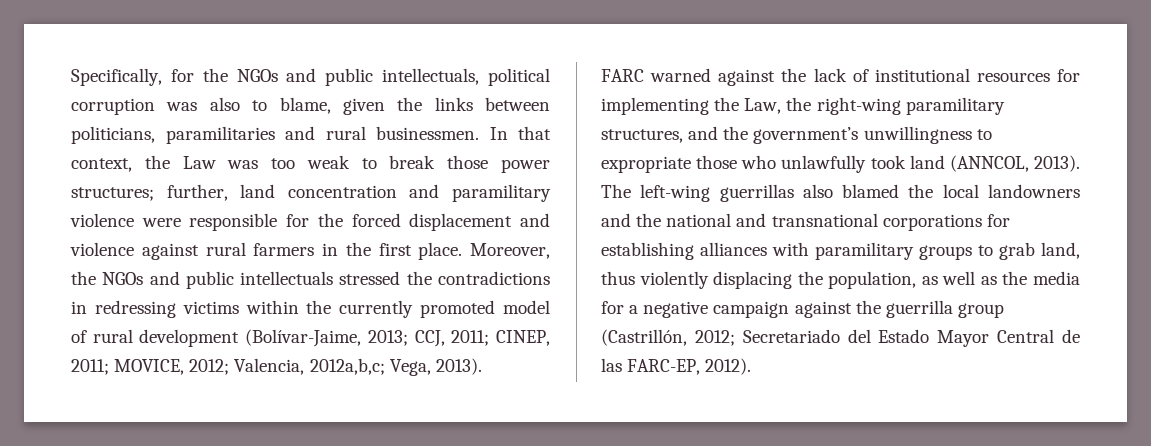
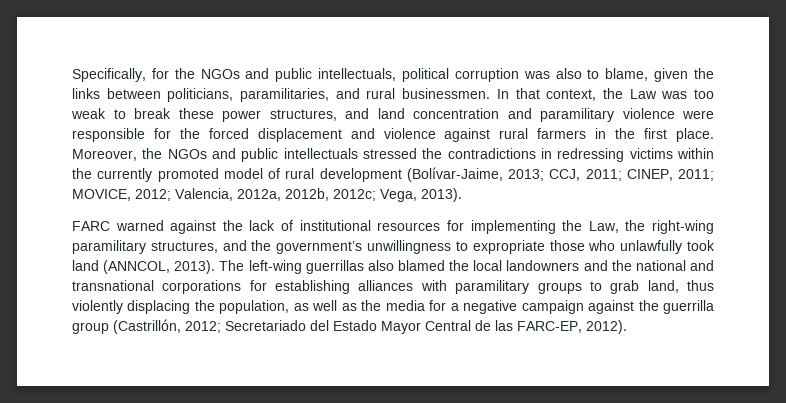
[165,126,275,144] paramilitaries -> [240,88,330,102] paramilitaries,
[447,155,550,173] [71,184,228,201] those power structures; further, -> [178,108,369,122] these power structures, and
[309,358,385,375] 2012a,b,c; -> [237,188,376,201] 2012a, 2012b, 2012c;

